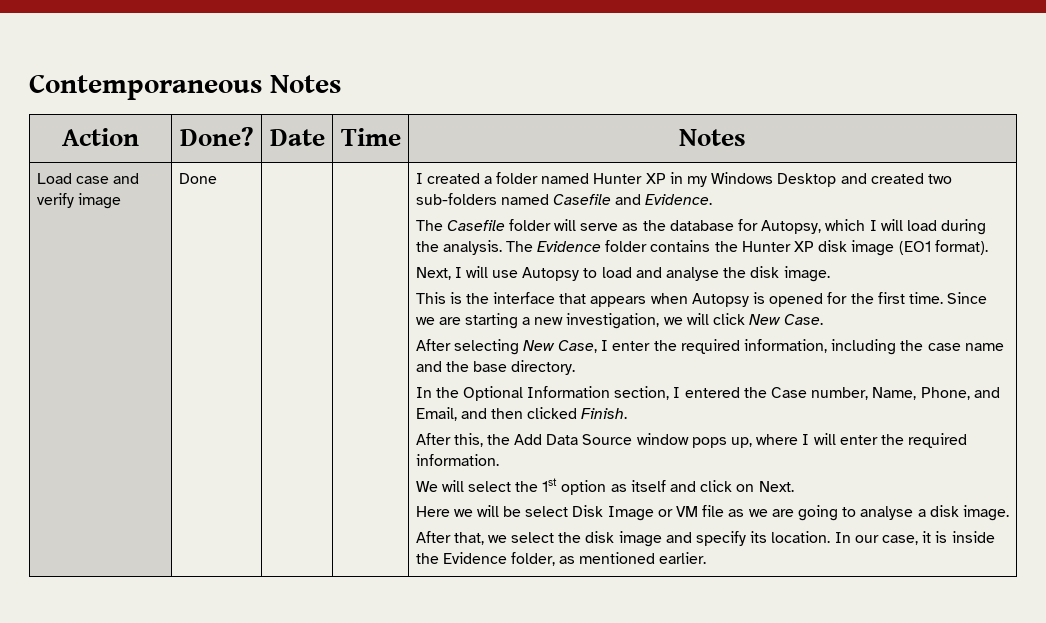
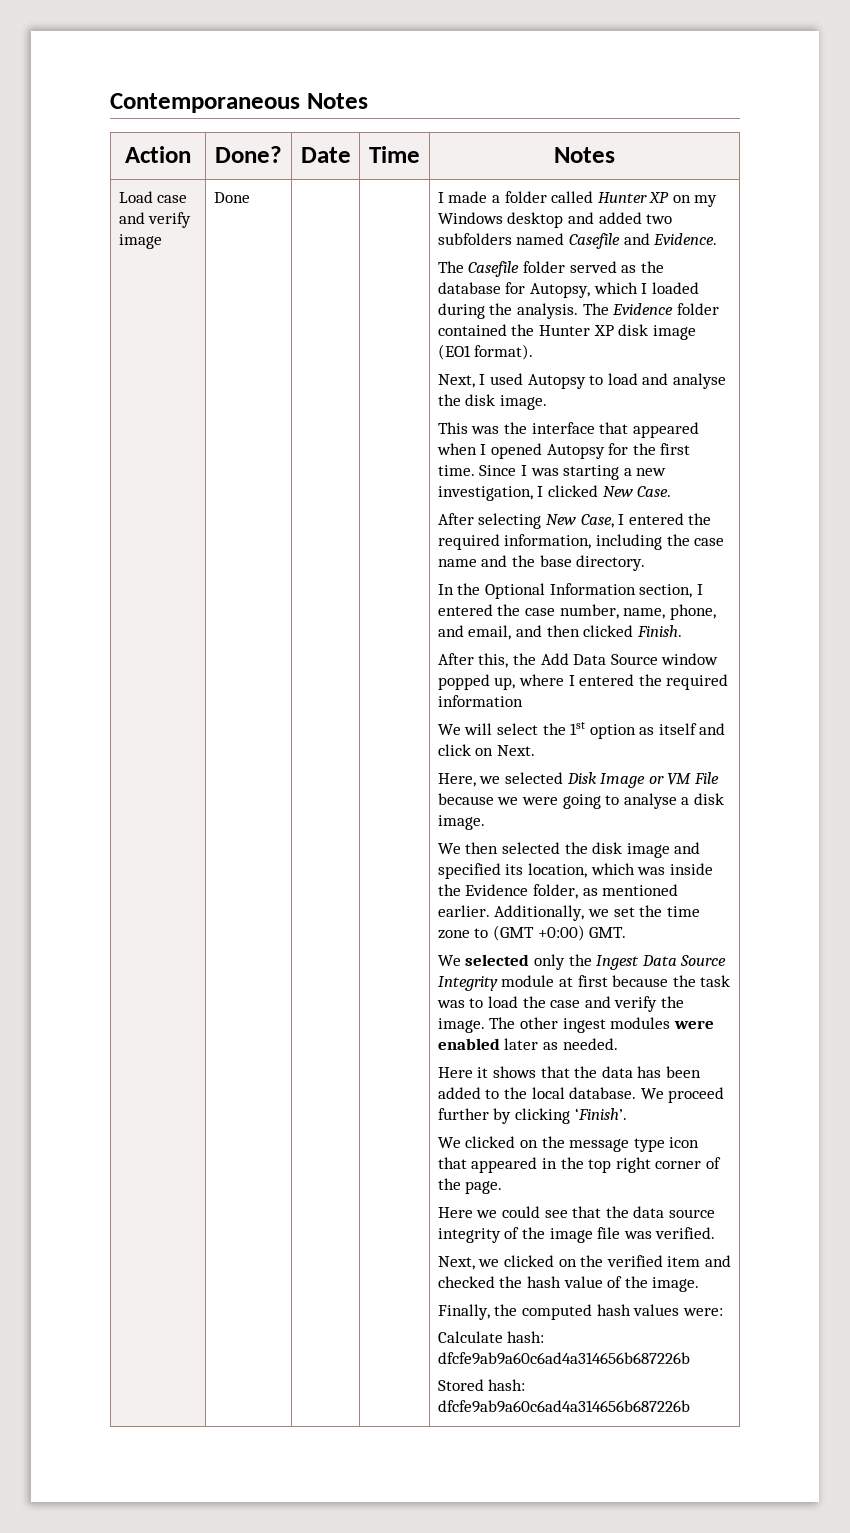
[426,173,480,184] created -> [448,191,488,203] made
[541,172,683,184] named Hunter XP in -> [551,191,691,203] called Hunter XP on
[777,173,952,187] [415,193,497,205] Desktop and created two sub-folders -> [507,212,673,228] [437,233,512,245] desktop and added two subfolders
[554,219,619,231] will serve -> [569,261,617,273] served
[880,219,937,231] will load -> [651,282,699,294] loaded
[650,240,711,252] contains -> [437,324,507,336] contained
[465,266,519,278] will use -> [489,373,523,385] used
[449,292,462,304] is -> [471,426,500,434] was
[590,292,824,307] appears when Autopsy is opened -> [632,422,699,438] [436,443,605,459] appeared when I opened Autopsy
[415,317,461,325] we are -> [520,465,559,476] I was
[663,313,746,325] we will click -> [537,485,598,497] I clicked
[612,341,651,351] enter -> [628,513,684,525] entered
[771,387,1000,400] [415,407,457,421] Case number, Name, Phone, and Email, -> [524,604,716,620] [437,625,512,640] case number, name, phone, and email,
[691,437,727,448] pops -> [437,674,490,690] popped
[813,433,968,448] [415,454,499,466] will enter the required information. -> [579,674,729,690] [437,695,523,707] entered the required information
[415,505,794,521] Here we will be select Disk Image or VM file as we are -> [437,772,719,788] [437,793,558,805] Here, we selected Disk Image or VM File because we were
[415,531,948,547] After that, we select the disk image and specify its location. In our case, it is -> [437,842,701,858] [437,863,666,879] We then selected the disk image and specified its location, which was
(707, 558) none -> [494,905,700,921] [437,925,627,941] [437,954,727,970] [437,975,731,991] [436,996,684,1012] [437,1017,714,1033] [437,1038,618,1050] [437,1066,701,1078] [437,1087,725,1103] [437,1108,627,1124] [437,1136,700,1152] [437,1157,721,1173] [437,1178,503,1194] [437,1206,715,1218] [437,1227,716,1243] [437,1255,731,1270] [437,1276,700,1292] [437,1304,723,1320] [437,1331,545,1343] [437,1352,690,1365] [437,1379,526,1391] [437,1400,690,1413] Additionally, we set the time zone to (GMT +0:00) GMT. // We selected only the Ingest Data Source Integrity module at first because the task was to load the case and verify the image. The other ingest modules were enabled later as needed. // Here it shows that the data has been added to the local database. We proceed further by clicking ‘Finish’. // We clicked on the message type icon that appeared in the top right corner of the page. // Here we could see that the data source integrity of the image file was verified. // Next, we clicked on the verified item and checked the hash value of the image. // Finally, the computed hash values were: // Calculate hash: dfcfe9ab9a60c6ad4a314656b687226b // Stored hash: dfcfe9ab9a60c6ad4a314656b687226b

